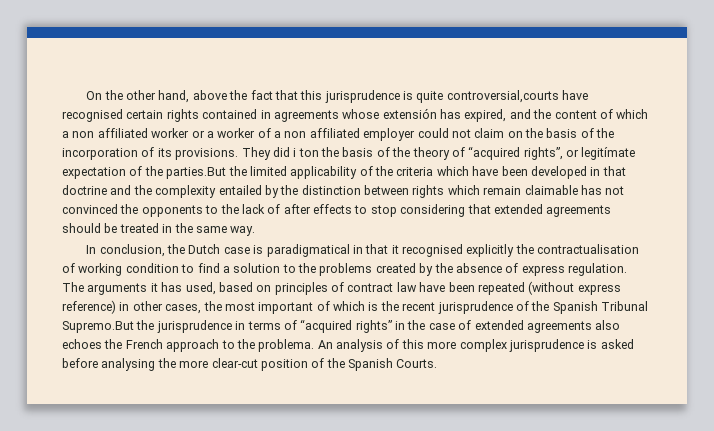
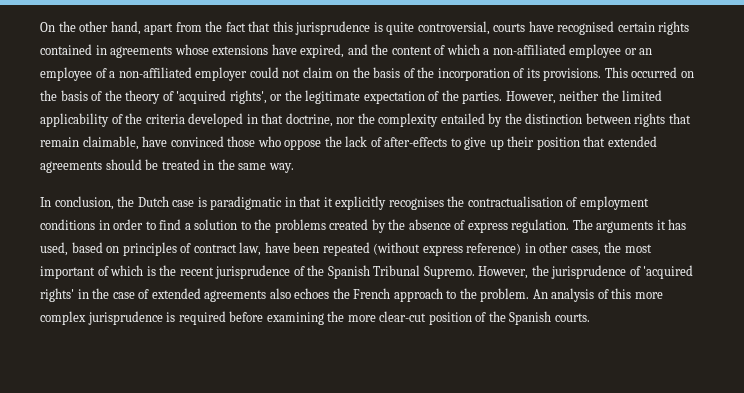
[192,90,227,100] above -> [144,22,202,35] apart from
[446,90,559,103] controversial,courts -> [417,21,526,35] controversial, courts
[382,108,461,119] extensión has -> [212,44,297,55] extensions have
[72,128,360,138] non affiliated worker or a worker of a non affiliated -> [492,44,653,58] [40,67,192,81] non-affiliated employee or an employee of a non-affiliated
[241,147,319,160] They did i ton -> [604,67,694,78] This occurred on
[468,146,636,160] [62,166,227,179] “acquired rights”, or legitímate expectation of the parties.But -> [176,90,600,104] 'acquired rights', or the legitimate expectation of the parties. However, neither
[436,166,528,176] which have been -> (185, 119) none
[62,185,132,195] doctrine and -> [285,113,356,127] doctrine, nor
[447,185,625,195] [62,204,466,217] which remain claimable has not convinced the opponents to the lack of after effects to stop considering -> [668,113,691,124] [40,136,580,150] that remain claimable, have convinced those who oppose the lack of after-effects to give up their position
[266,244,350,257] paradigmatical -> [210,196,283,210] paradigmatic
[402,244,515,257] recognised explicitly -> [335,196,444,210] explicitly recognises
[78,263,179,276] working condition -> [579,196,649,210] [40,219,144,230] employment conditions in order
[396,282,417,292] law -> [239,242,262,256] law,
[62,319,392,333] Supremo.But the jurisprudence in terms of “acquired rights” -> [423,265,694,279] [40,288,74,302] Supremo. However, the jurisprudence of 'acquired rights'
[258,339,315,352] problema. -> [480,288,530,302] problem.
[600,339,634,349] [62,358,156,371] asked before analysing -> [178,311,324,325] required before examining
[396,359,438,368] Courts. -> [554,313,590,322] courts.

